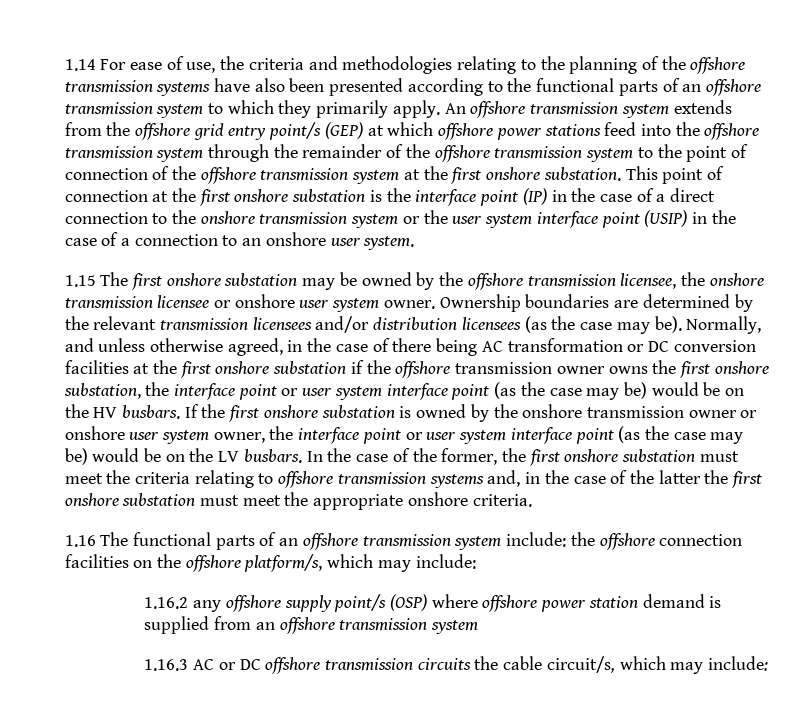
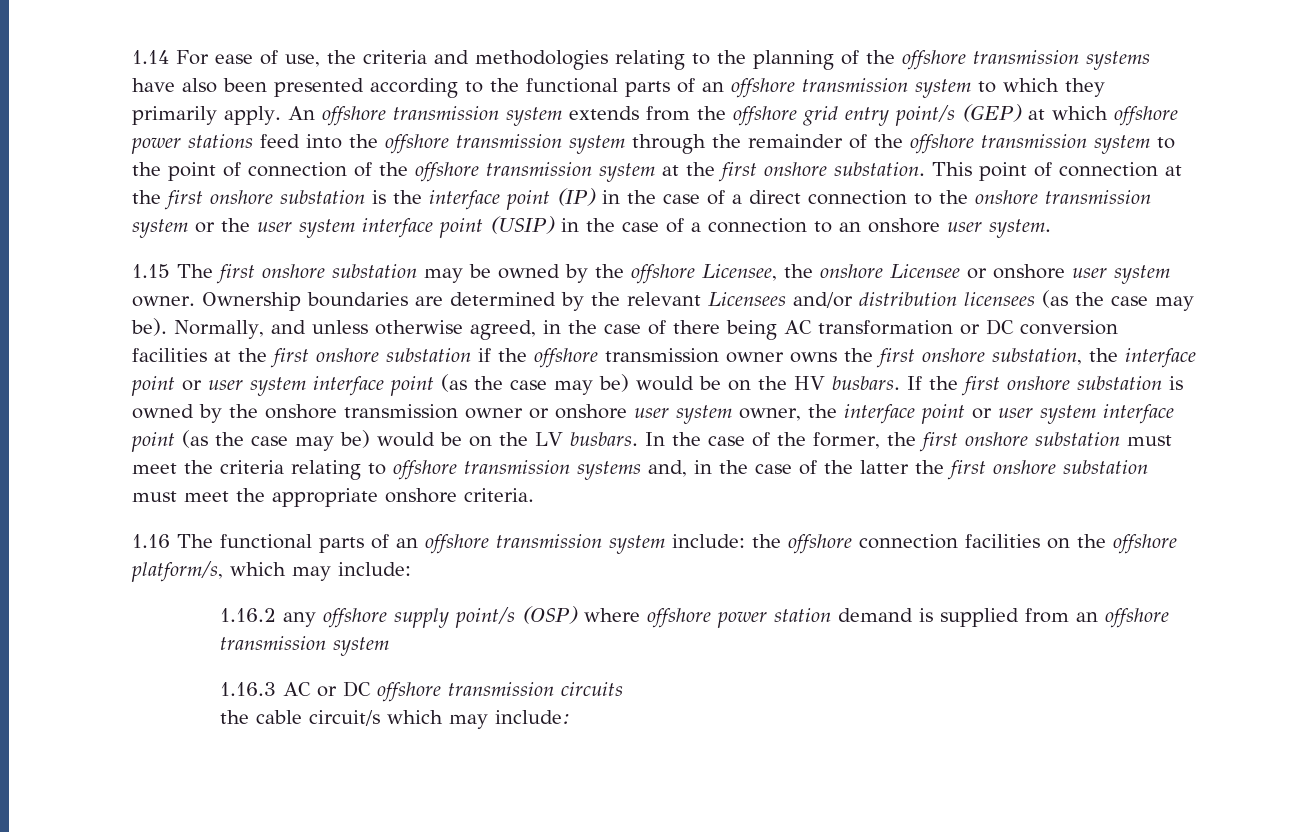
[527,272,764,289] [64,295,210,309] transmission licensee, the onshore transmission licensee -> [702,264,961,281] Licensee, the onshore Licensee
[160,317,312,331] transmission licensees -> [708,292,787,306] Licensees
(471, 664) none -> (623, 689) //
[546,656,615,673] circuit/s, -> [308,710,380,726] circuit/s

